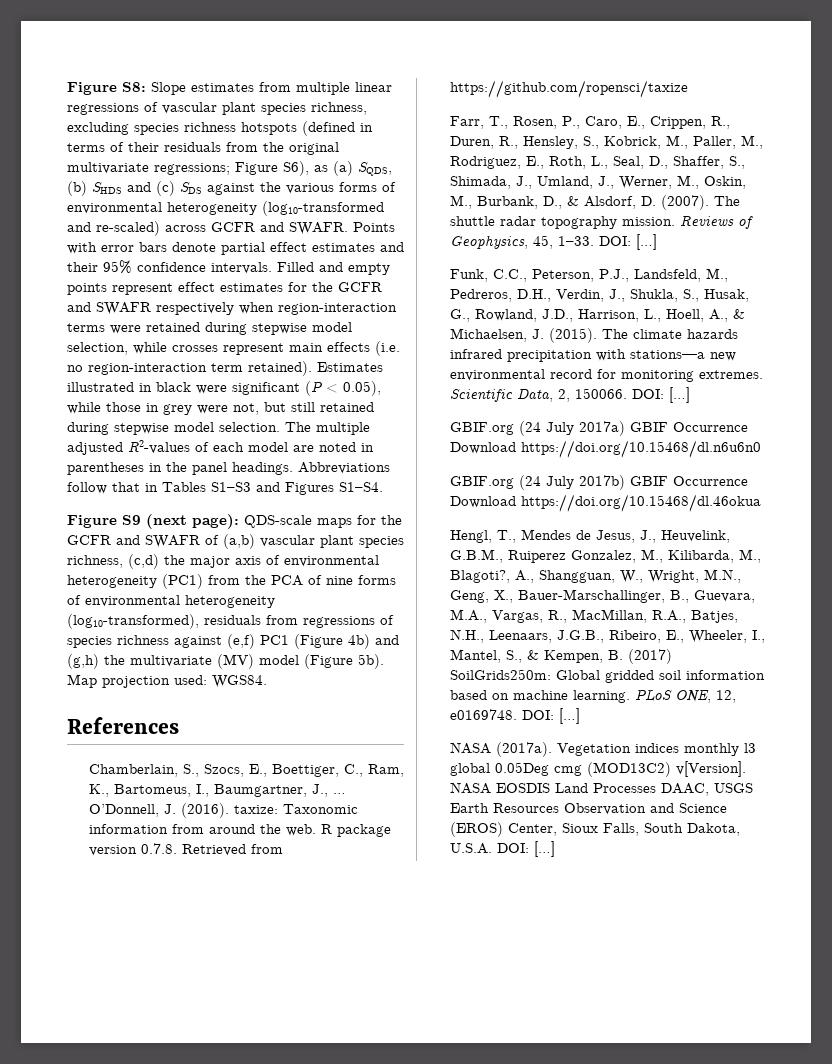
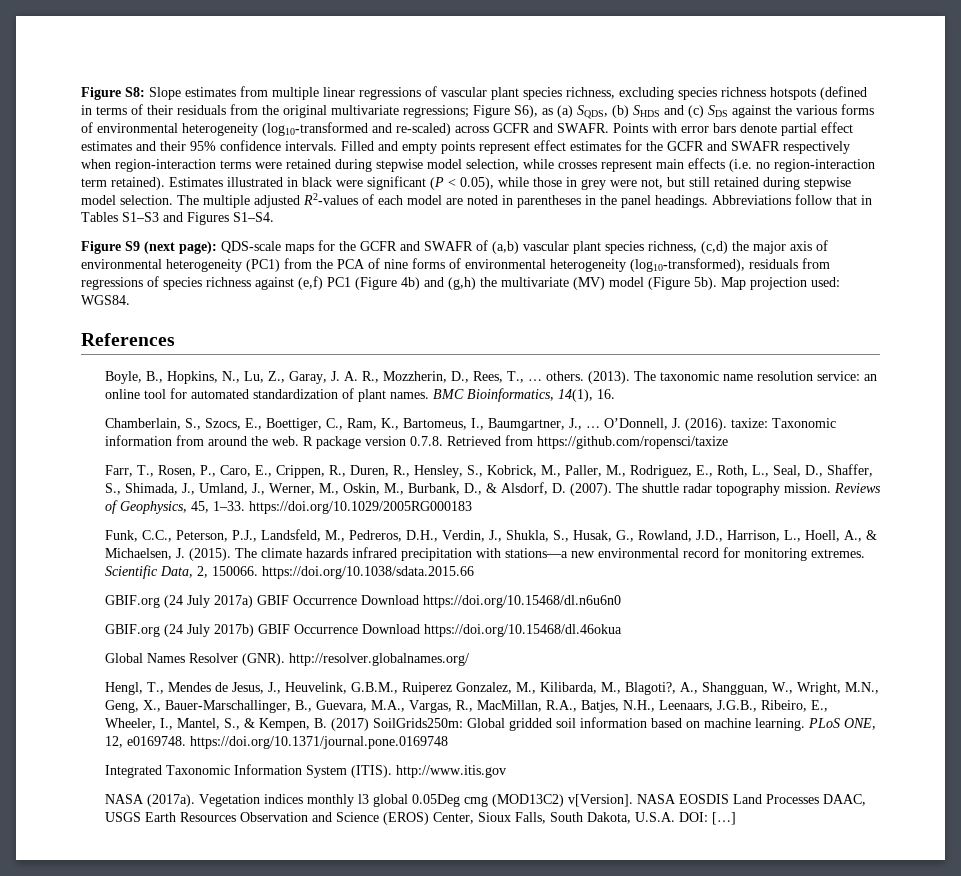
(179, 725) none -> [104,371,877,384] [104,388,615,402] // Boyle, B., Hopkins, N., Lu, Z., Garay, J. A. R., Mozzherin, D., Rees, T., … others. (2013). The taxonomic name resolution service: an online tool for automated standardization of plant names. BMC Bioinformatics, 14(1), 16.
[598,234,657,250] DOI: […] -> [248,501,472,514] https://doi.org/10.1029/2005RG000183
[631,387,690,403] DOI: […] -> [261,566,474,579] https://doi.org/10.1038/sdata.2015.66
(761, 503) none -> [104,653,469,666] // Global Names Resolver (GNR). http://resolver.globalnames.org/
[521,708,580,724] DOI: […] -> [189,736,448,749] [104,764,506,778] https://doi.org/10.1371/journal.pone.0169748 // Integrated Taxonomic Information System (ITIS). http://www.itis.gov

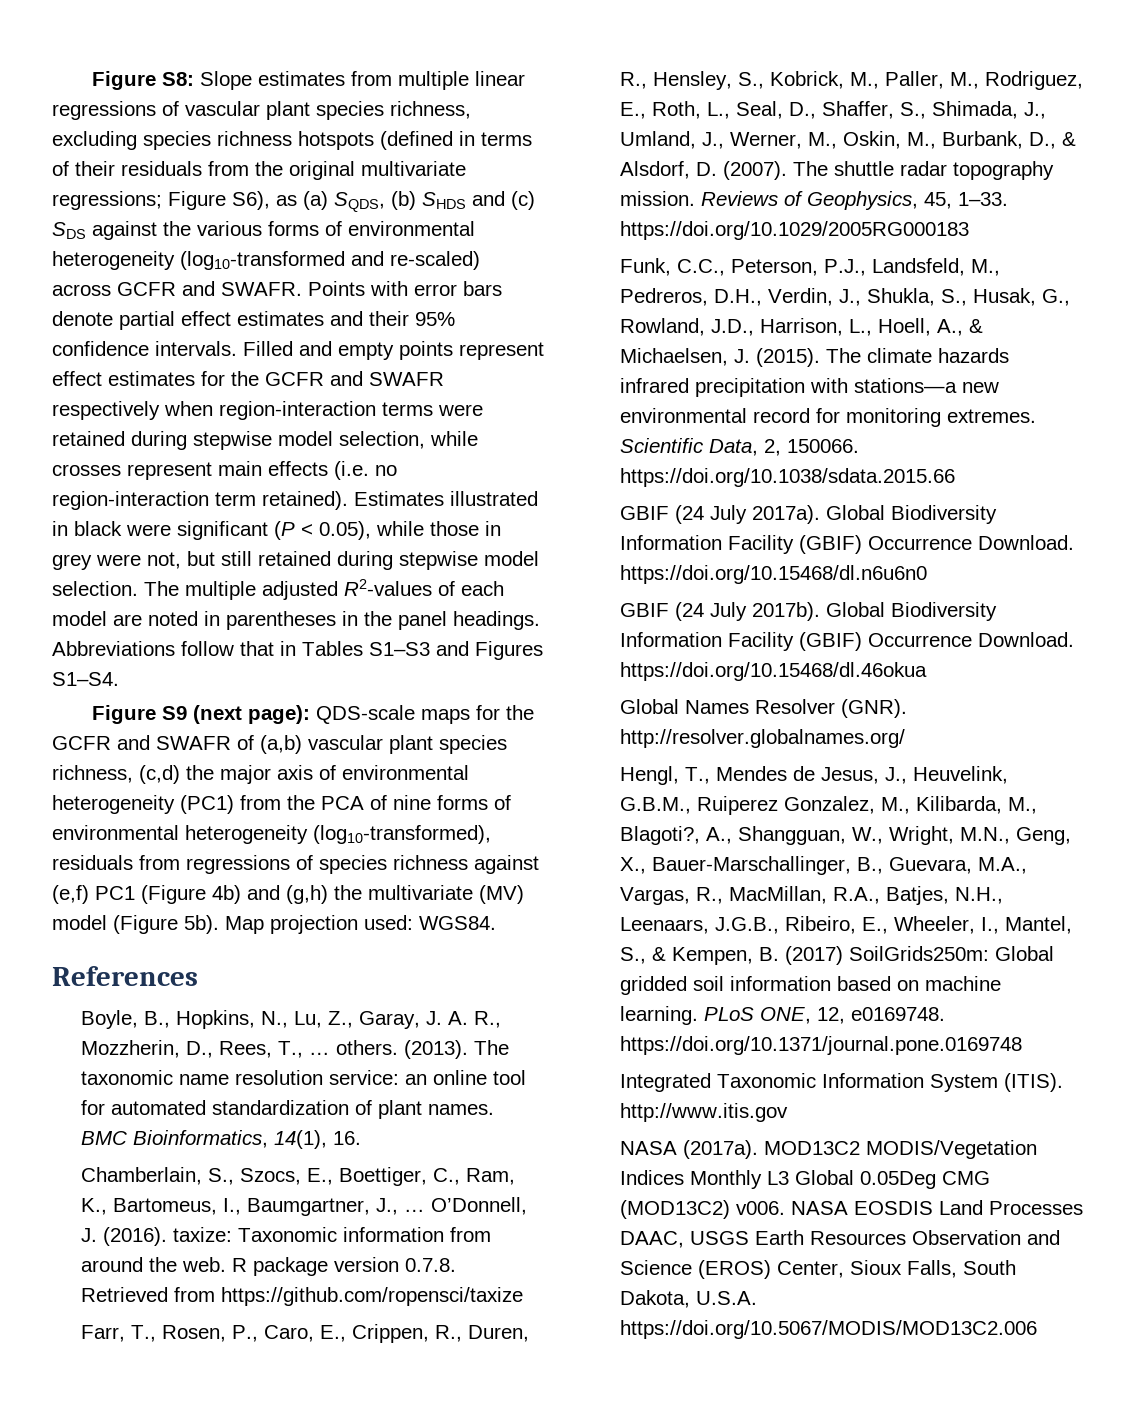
[104,595,419,608] GBIF.org (24 July 2017a) GBIF Occurrence Download -> [619,505,997,524] [619,535,1074,554] GBIF (24 July 2017a). Global Biodiversity Information Facility (GBIF) Occurrence Download.
[104,624,420,637] GBIF.org (24 July 2017b) GBIF Occurrence Download -> [619,602,997,621] [619,632,1074,651] GBIF (24 July 2017b). Global Biodiversity Information Facility (GBIF) Occurrence Download.
[198,794,633,807] Vegetation indices monthly l3 global 0.05Deg cmg (MOD13C2) v[Version]. -> [763,1140,1037,1159] [619,1170,990,1189] [619,1200,785,1219] MOD13C2 MODIS/Vegetation Indices Monthly L3 Global 0.05Deg CMG (MOD13C2) v006.
[678,812,736,825] DOI: […] -> [619,1320,1037,1339] https://doi.org/10.5067/MODIS/MOD13C2.006

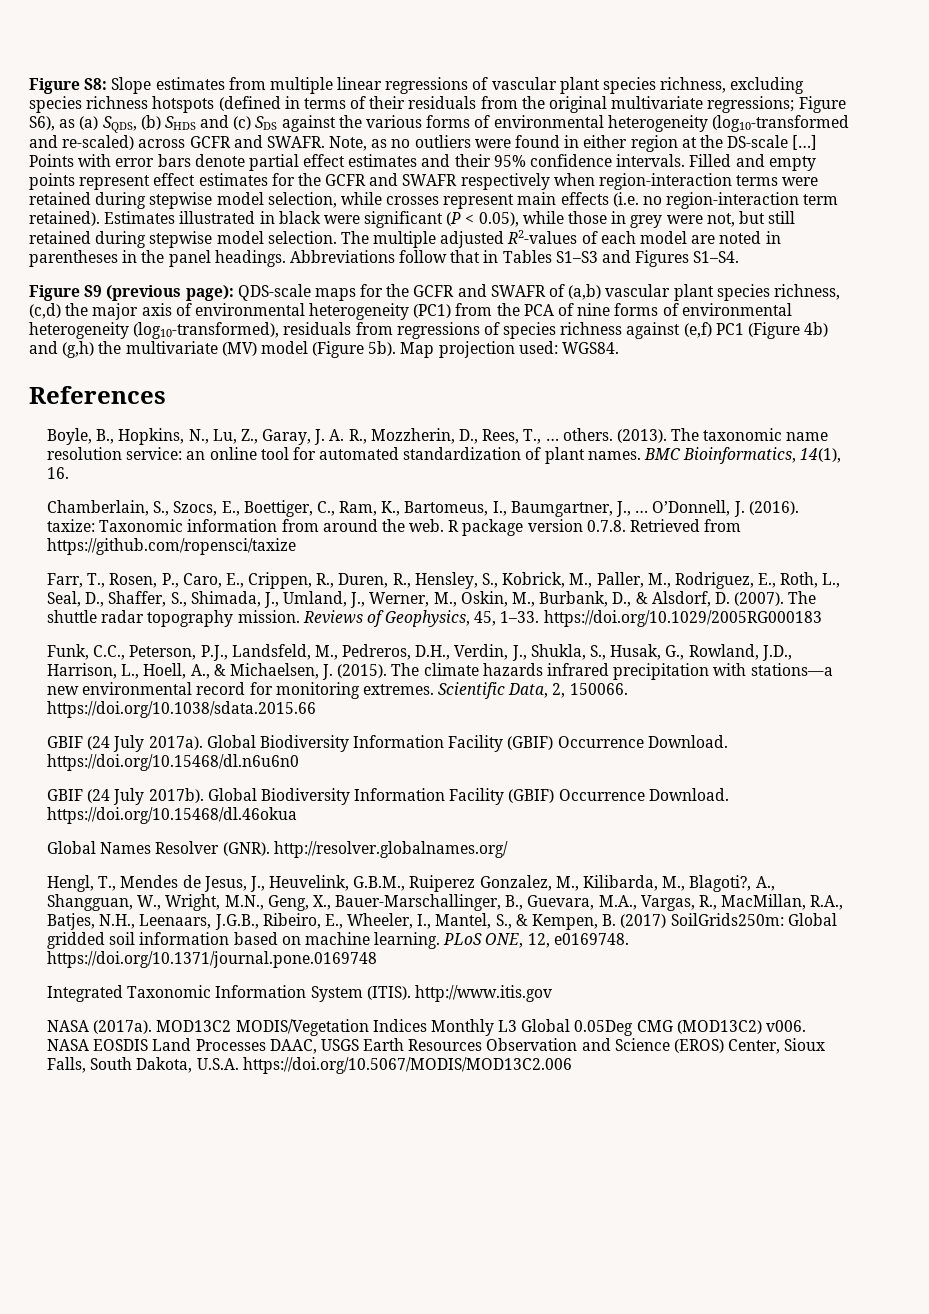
(302, 289) none -> [329,135,818,152] Note, as no outliers were found in either region at the DS-scale […]
[193,705,243,724] (next -> [106,285,182,301] (previous

